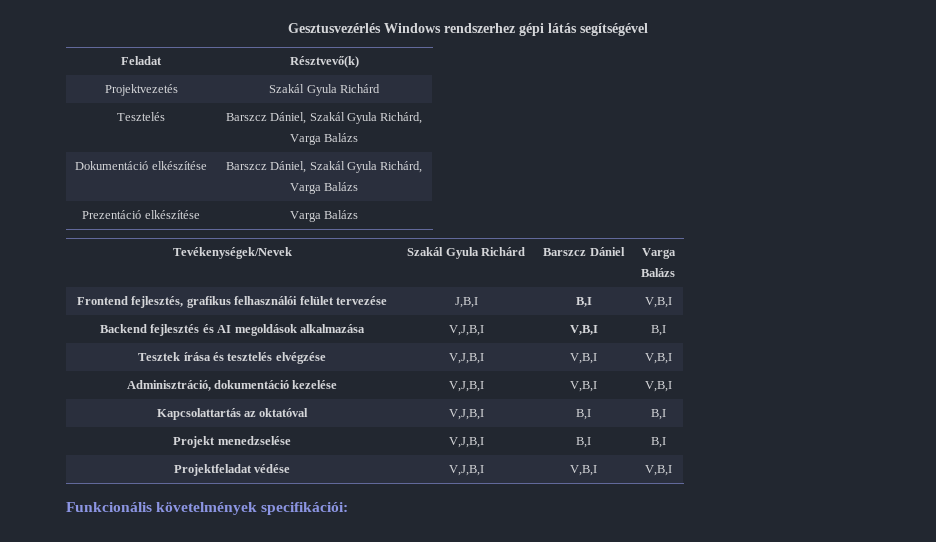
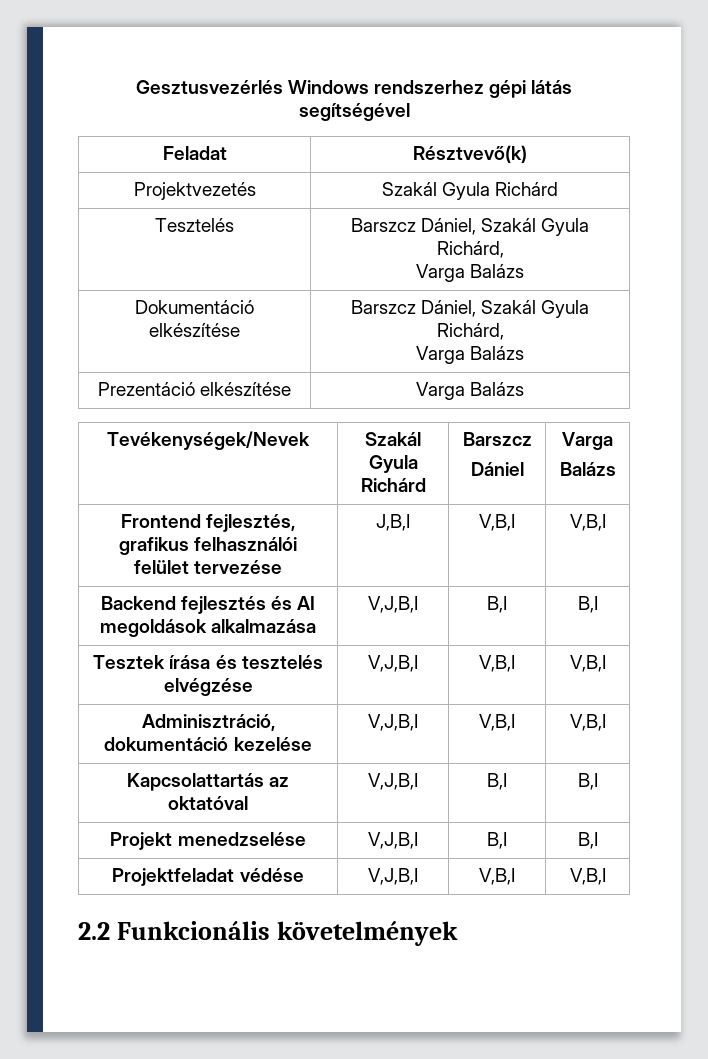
(587, 252) none -> (532, 439) //
[575,297,592,307] B,I -> [479,514,515,531] V,B,I
[569,325,598,335] V,B,I -> [487,596,507,613] B,I
(672, 470) none -> [78,922,110,940] 2.2
[261,502,349,515] specifikációi: -> (458, 933) none

